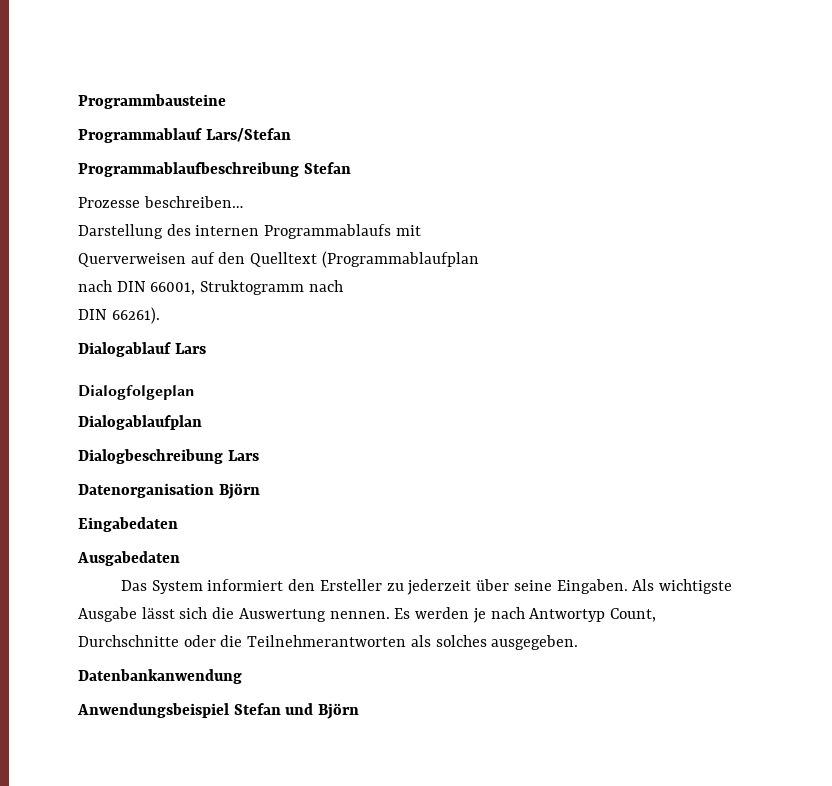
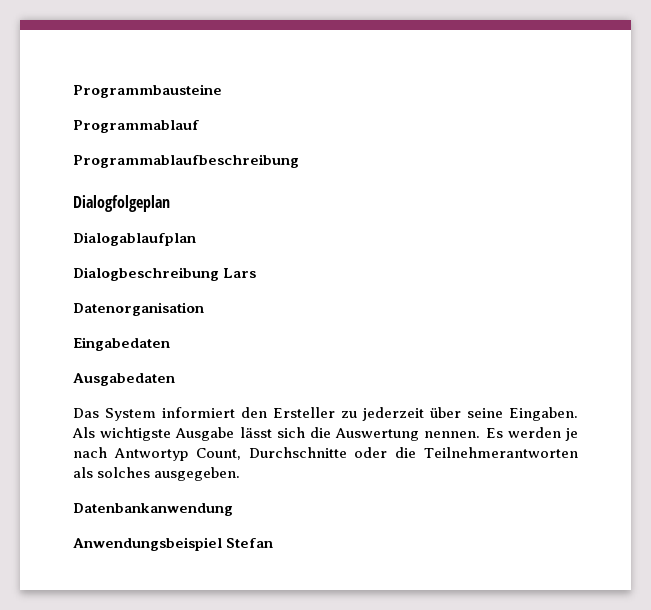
[205,128,291,142] Lars/Stefan -> (199, 126) none
[303,162,351,174] [78,196,243,208] [78,224,421,239] [78,251,479,268] [78,280,343,295] [78,307,160,324] [78,342,206,357] Stefan // Prozesse beschreiben… // Darstellung des internen Programmablaufs mit // Querverweisen auf den Quelltext (Programmablaufplan // nach DIN 66001, Struktogramm nach // DIN 66261). // Dialogablauf Lars -> (299, 161) none
[218,483,260,499] Björn -> (204, 309) none
[285,703,360,719] und Björn -> (274, 543) none

